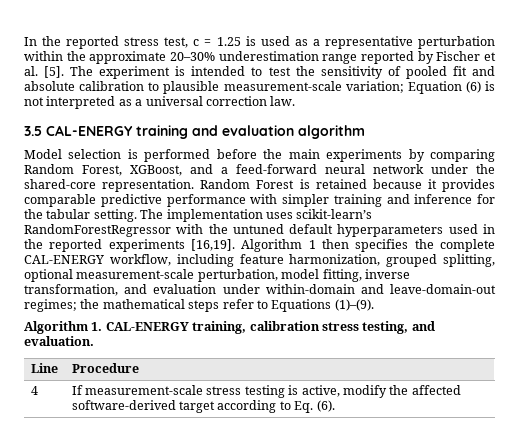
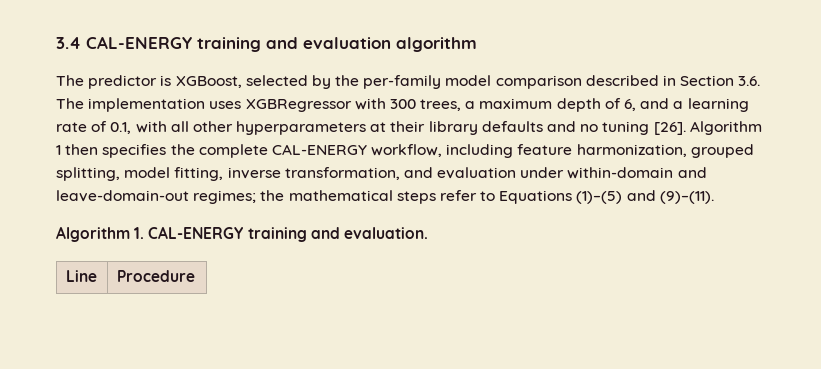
[24,36,495,49] [24,51,497,64] [24,66,496,79] [24,81,495,94] [24,96,296,109] [24,126,42,136] In the reported stress test, c = 1.25 is used as a representative perturbation within the approximate 20–30% underestimation range reported by Fischer et al. [5]. The experiment is intended to test the sensitivity of pooled fit and absolute calibration to plausible measurement-scale variation; Equation (6) is not interpreted as a universal correction law. // 3.5 -> [56,37,81,49] 3.4
[24,149,496,162] [24,164,495,176] [24,179,495,192] [24,194,495,207] [24,209,373,222] [24,224,495,237] [24,239,236,252] Model selection is performed before the main experiments by comparing Random Forest, XGBoost, and a feed-forward neural network under the shared-core representation. Random Forest is retained because it provides comparable predictive performance with simpler training and inference for the tabular setting. The implementation uses scikit-learn’s RandomForestRegressor with the untuned default hyperparameters used in the reported experiments [16,19]. -> [56,75,761,89] [56,98,749,112] [56,121,686,135] The predictor is XGBoost, selected by the per-family model comparison described in Section 3.6. The implementation uses XGBRegressor with 300 trees, a maximum depth of 6, and a learning rate of 0.1, with all other hyperparameters at their library defaults and no tuning [26].
[24,269,278,282] optional measurement-scale perturbation, -> (120, 174) none
[334,299,374,311] (1)–(9). -> [576,190,714,204] (1)–(5) and (9)–(11).
[192,321,409,334] training, calibration stress testing, -> [247,227,307,242] training
[30,386,38,395] [71,385,461,398] [71,400,335,413] // 4 | If measurement-scale stress testing is active, modify the affected software-derived target according to Eq. (6). -> (195, 276) none

